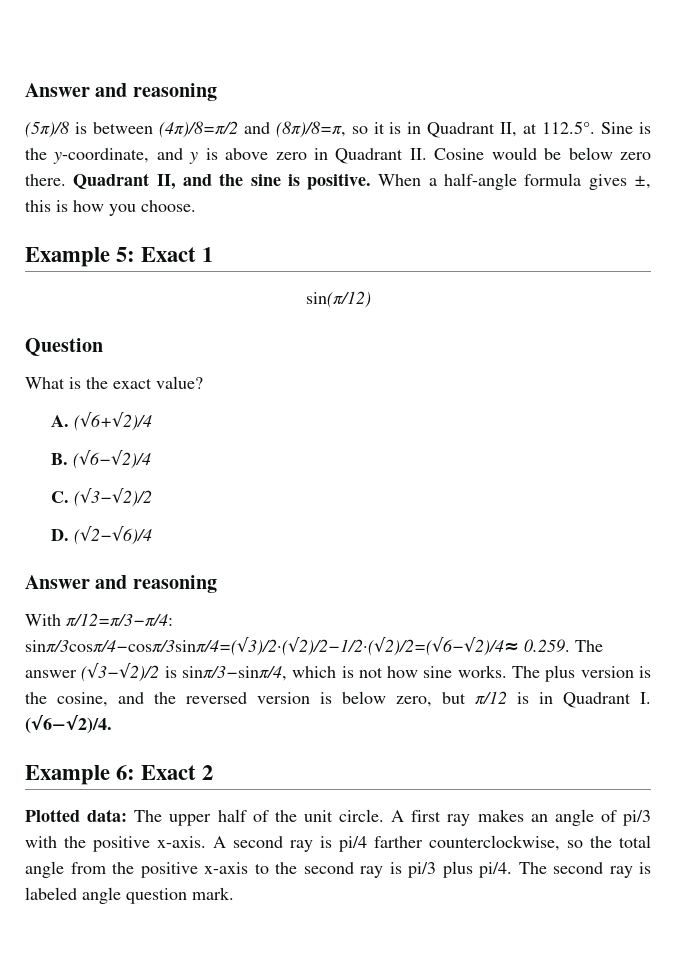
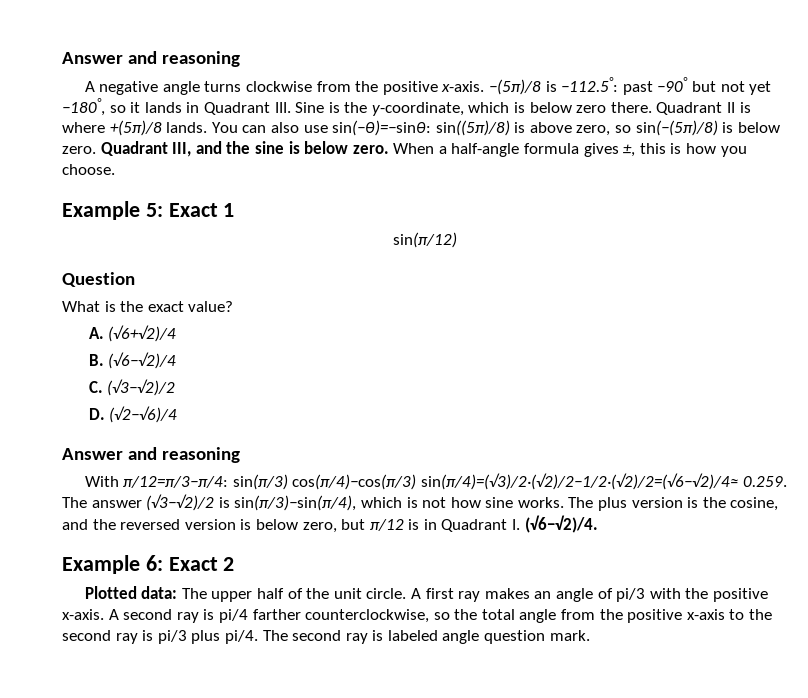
[25,83,217,101] [25,121,346,138] Answer and reasoning // (5π)/8 is between (4π)/8=π/2 and (8π)/8=π, -> [62,51,241,67] [84,77,772,95] [62,98,105,116] Answer and reasoning // A negative angle turns clockwise from the positive x-axis. −(5π)/8 is −112.5°: past −90° but not yet −180°,
[389,121,596,138] is in Quadrant II, at 112.5°. -> [144,102,291,115] lands in Quadrant III.
[156,147,652,164] [25,173,176,190] and y is above zero in Quadrant II. Cosine would be below zero there. Quadrant II, -> [468,102,751,115] [62,120,780,136] [62,141,192,157] which is below zero there. Quadrant II is where +(5π)/8 lands. You can also use sin(−θ)=−sinθ: sin((5π)/8) is above zero, so sin(−(5π)/8) is below zero. Quadrant III,
[307,173,372,190] positive. -> [304,141,389,154] below zero.
[25,637,519,656] sinπ/3cosπ/4−cosπ/3sinπ/4=(√3)/2·(√2)/2−1/2·(√2)/2=(√6−√2)/4≈ -> [232,473,739,490] sin(π/3) cos(π/4)−cos(π/3) sin(π/4)=(√3)/2·(√2)/2−1/2·(√2)/2=(√6−√2)/4≈
[181,666,287,681] sinπ/3−sinπ/4, -> [234,495,357,511] sin(π/3)−sin(π/4),

